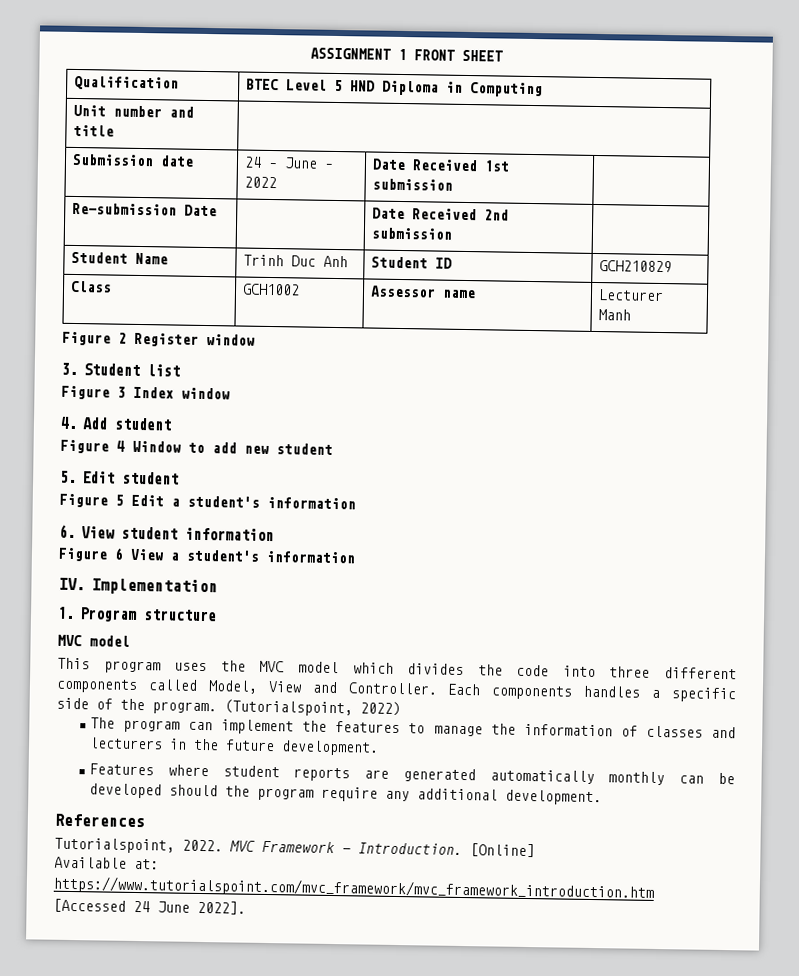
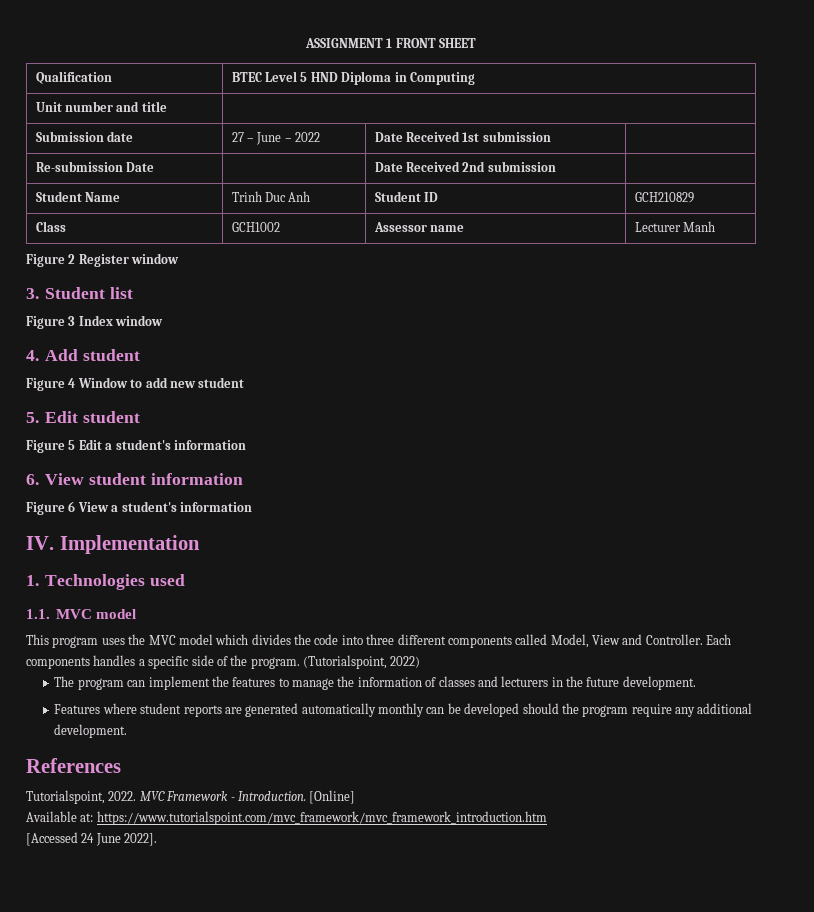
[243,156,262,168] 24 -> [231,132,244,142] 27
[78,607,217,622] Program structure // -> [45,574,185,590] [26,609,50,619] Technologies used // 1.1.

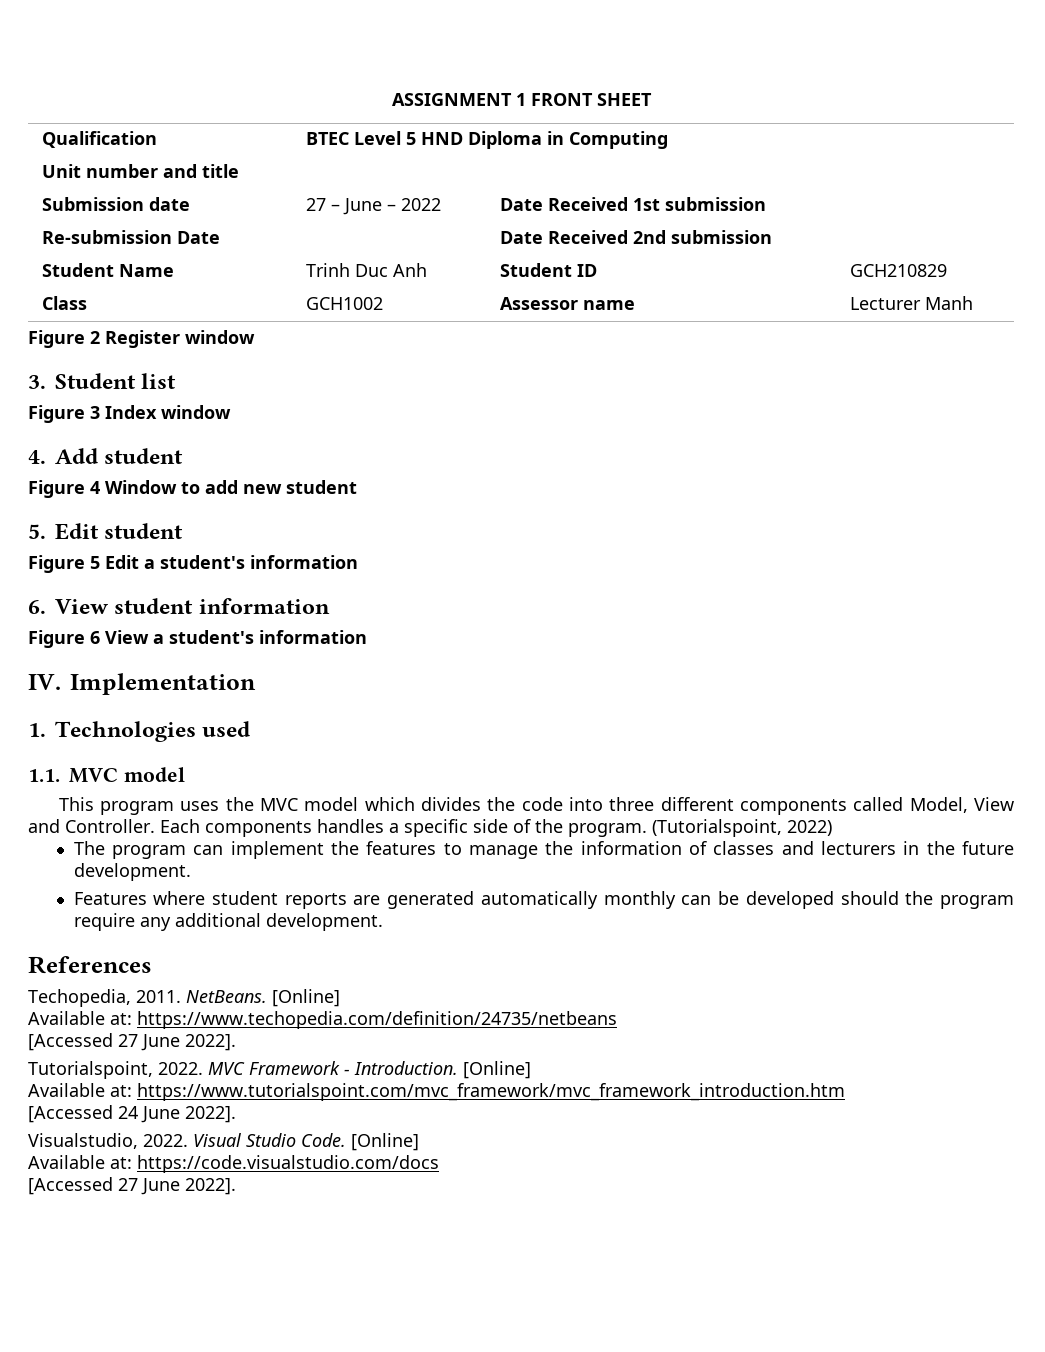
(121, 765) none -> [28,989,340,1007] [28,1011,617,1029] [28,1033,236,1051] // Techopedia, 2011. NetBeans. [Online] // Available at: https://www.techopedia.com/definition/24735/netbeans // [Accessed 27 June 2022].
(158, 839) none -> [28,1133,419,1151] [28,1155,439,1173] [28,1177,236,1195] // Visualstudio, 2022. Visual Studio Code. [Online] // Available at: https://code.visualstudio.com/docs // [Accessed 27 June 2022].

